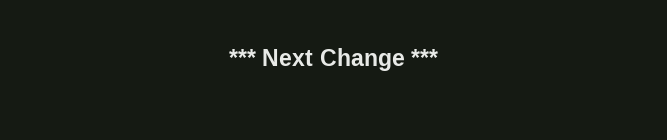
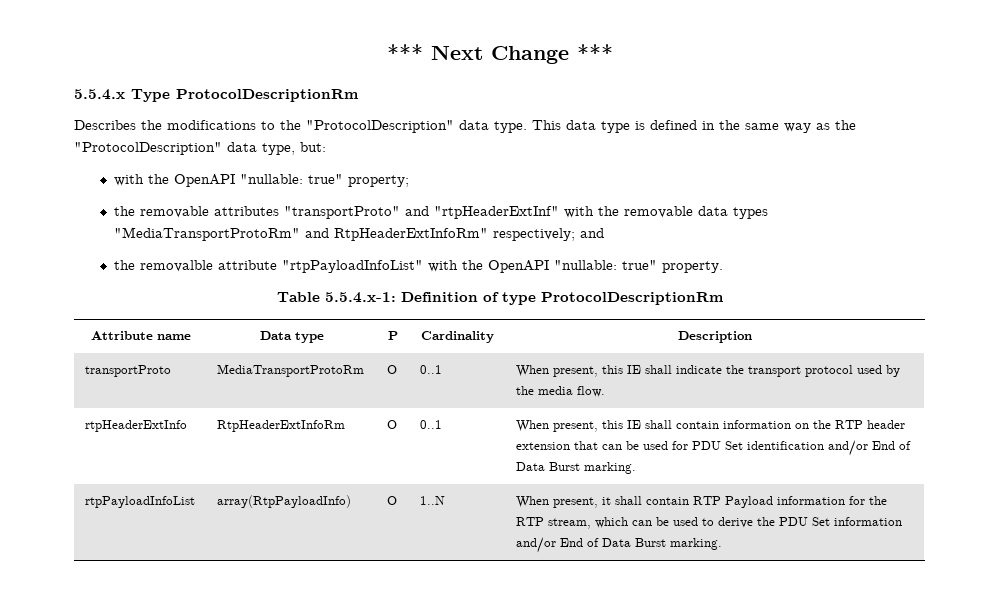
(438, 57) none -> [74,89,359,102] [74,120,856,133] [74,142,326,155] [113,174,409,187] [113,206,768,219] [113,227,604,241] [113,260,723,273] [276,292,724,305] [90,331,191,340] [259,331,324,343] [388,331,398,340] [420,331,494,343] [678,331,752,343] [84,365,171,377] [216,364,364,377] [386,365,397,374] [419,365,442,374] [515,365,900,377] [515,386,605,397] [84,420,187,432] [216,420,345,432] [386,420,397,429] [419,420,442,429] [515,420,905,432] [515,440,911,456] [515,462,636,474] [84,496,195,508] [216,495,351,508] [386,496,397,505] [419,496,445,505] [515,496,887,508] [515,517,902,529] [515,537,722,553] // 5.5.4.x Type ProtocolDescriptionRm // Describes the modifications to the "ProtocolDescription" data type. This data type is defined in the same way as the "ProtocolDescription" data type, but: // with the OpenAPI "nullable: true" property; // the removable attributes "transportProto" and "rtpHeaderExtInf" with the removable data types "MediaTransportProtoRm" and RtpHeaderExtInfoRm" respectively; and // the removalble attribute "rtpPayloadInfoList" with the OpenAPI "nullable: true" property. // Table 5.5.4.x-1: Definition of type ProtocolDescriptionRm // Attribute name | Data type | P | Cardinality | Description // transportProto | MediaTransportProtoRm | O | 0..1 | When present, this IE shall indicate the transport protocol used by the media flow. // rtpHeaderExtInfo | RtpHeaderExtInfoRm | O | 0..1 | When present, this IE shall contain information on the RTP header extension that can be used for PDU Set identification and/or End of Data Burst marking. // rtpPayloadInfoList | array(RtpPayloadInfo) | O | 1..N | When present, it shall contain RTP Payload information for the RTP stream, which can be used to derive the PDU Set information and/or End of Data Burst marking.

